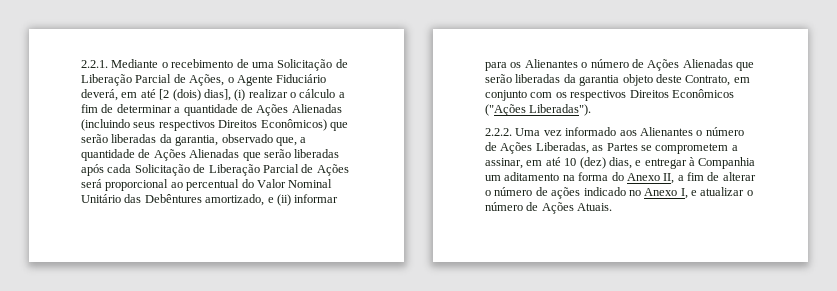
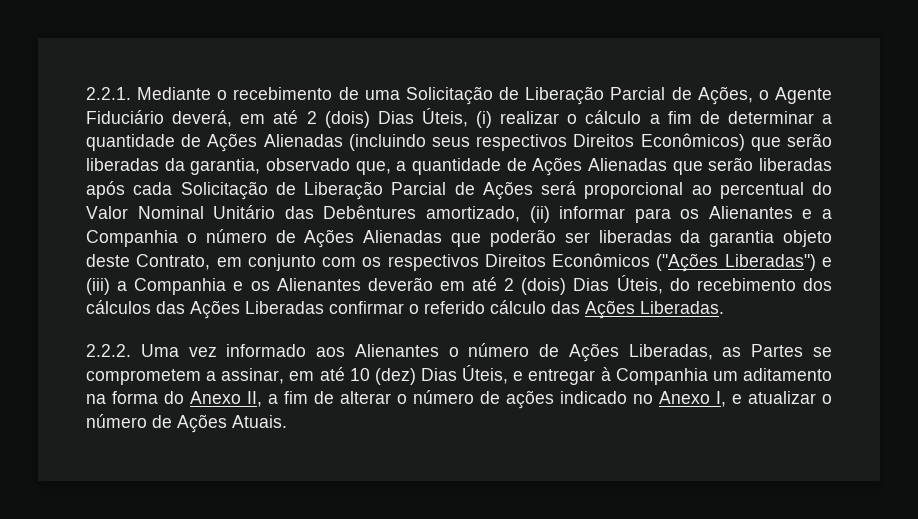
[159,89,231,101] [2 (dois) dias], -> [306,108,468,128] 2 (dois) Dias Úteis,
[267,197,274,203] e -> (520, 214) none
(578, 63) none -> [802,209,833,219] [86,230,178,247] e a Companhia
[485,74,512,83] serão -> [489,229,590,247] poderão ser
[529,104,592,116] Liberadas"). -> [724,254,832,271] [86,275,832,295] [86,300,724,319] Liberadas") e (iii) a Companhia e os Alienantes deverão em até 2 (dois) Dias Úteis, do recebimento dos cálculos das Ações Liberadas confirmar o referido cálculo das Ações Liberadas.
[608,157,632,169] dias, -> [421,365,509,384] Dias Úteis,

